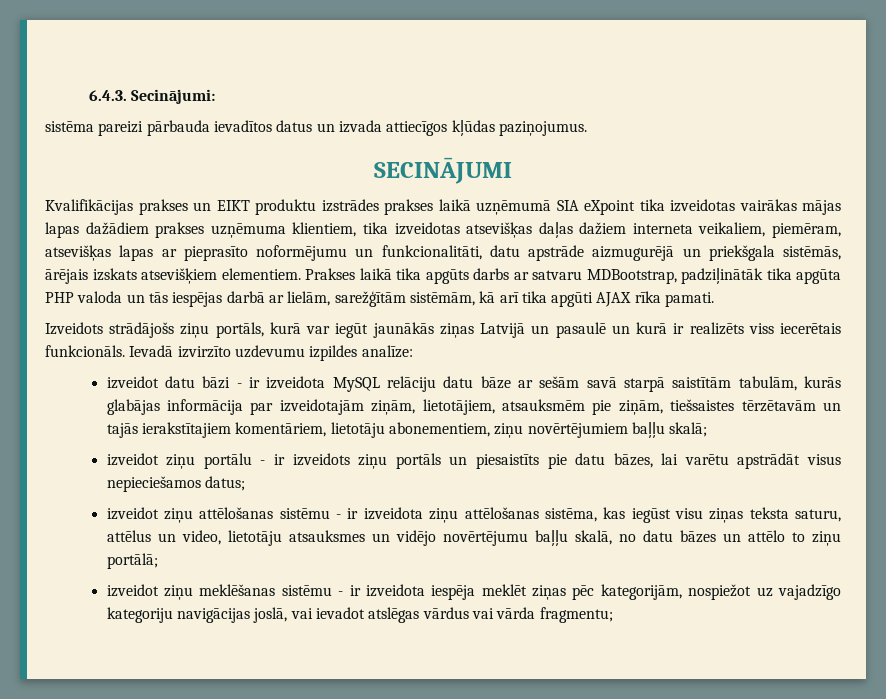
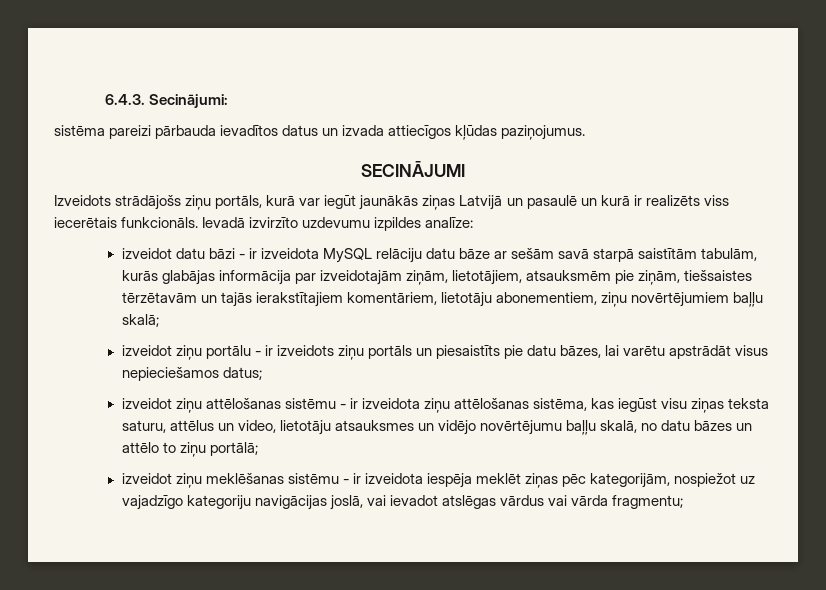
[45,199,841,215] [45,222,842,238] [45,245,841,261] [45,268,841,284] [45,291,715,307] // Kvalifikācijas prakses un EIKT produktu izstrādes prakses laikā uzņēmumā SIA eXpoint tika izveidotas vairākas mājas lapas dažādiem prakses uzņēmuma klientiem, tika izveidotas atsevišķas daļas dažiem interneta veikaliem, piemēram, atsevišķas lapas ar pieprasīto noformējumu un funkcionalitāti, datu apstrāde aizmugurējā un priekšgala sistēmās, ārējais izskats atsevišķiem elementiem. Prakses laikā tika apgūts darbs ar satvaru MDBootstrap, padziļinātāk tika apgūta PHP valoda un tās iespējas darbā ar lielām, sarežģītām sistēmām, kā arī tika apgūti AJAX rīka pamati. -> (465, 169) none

